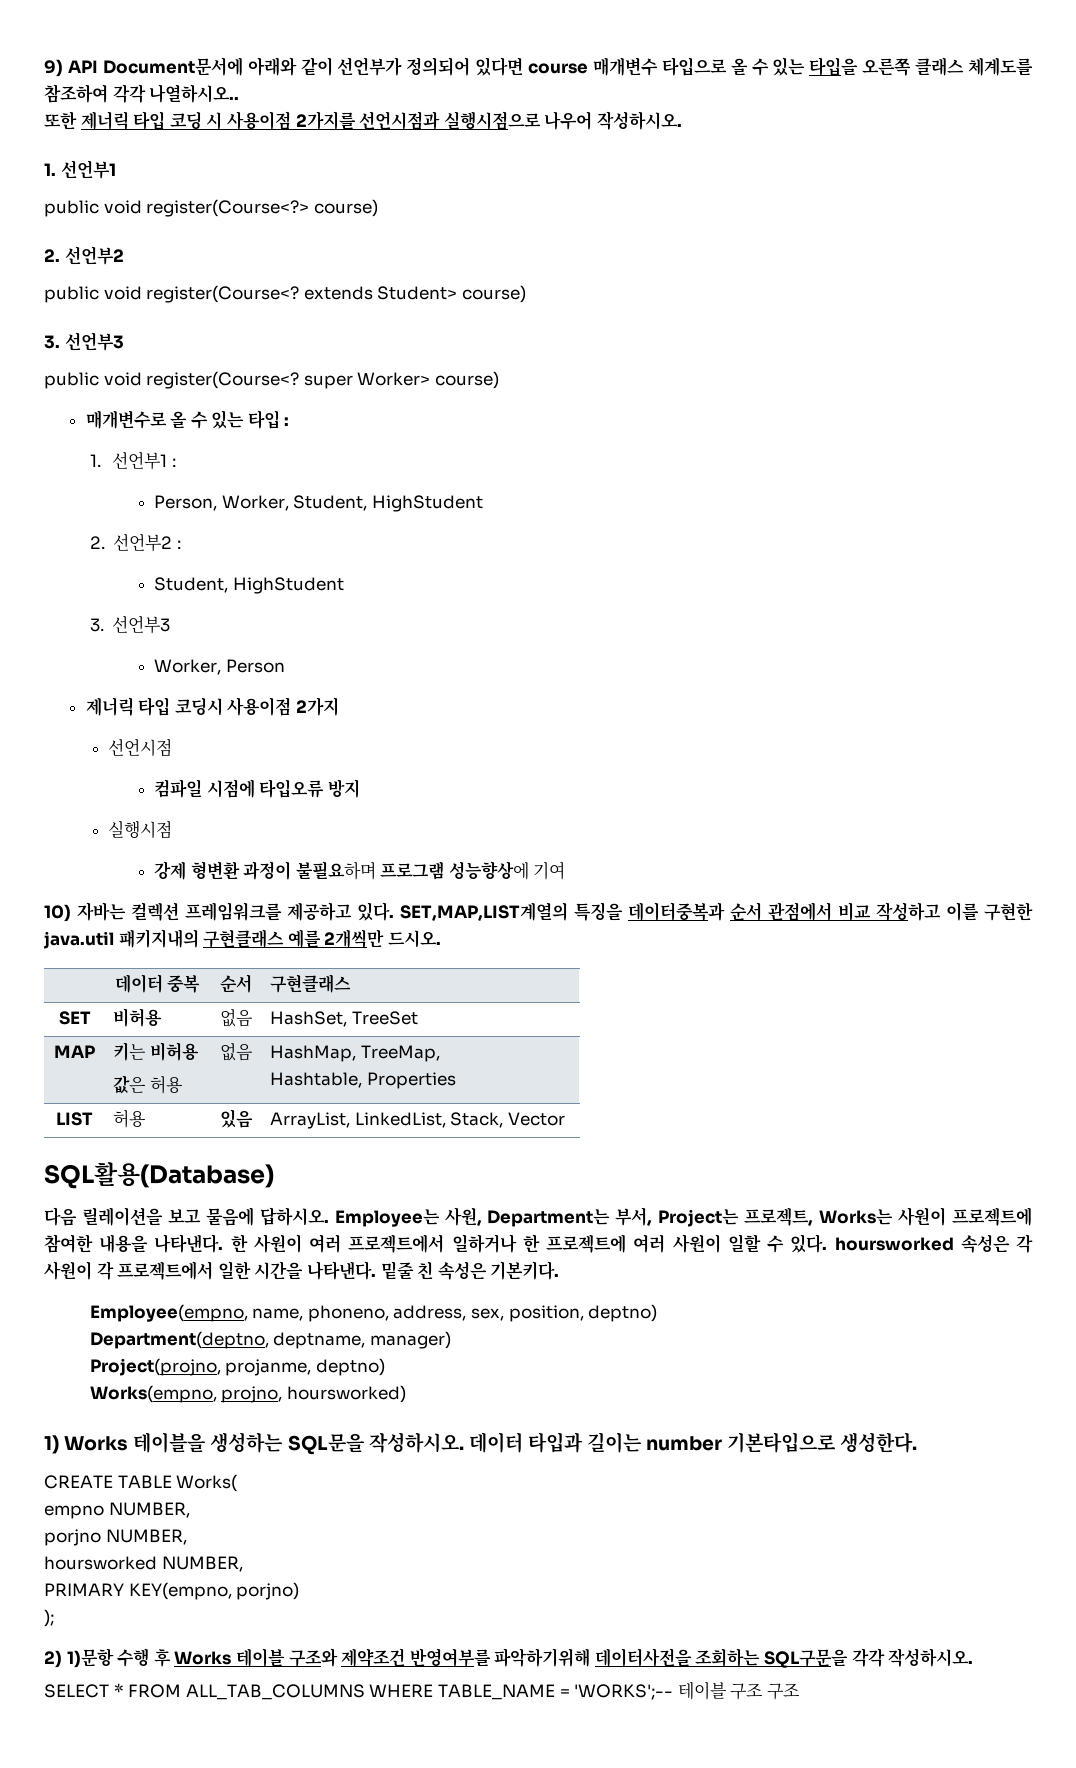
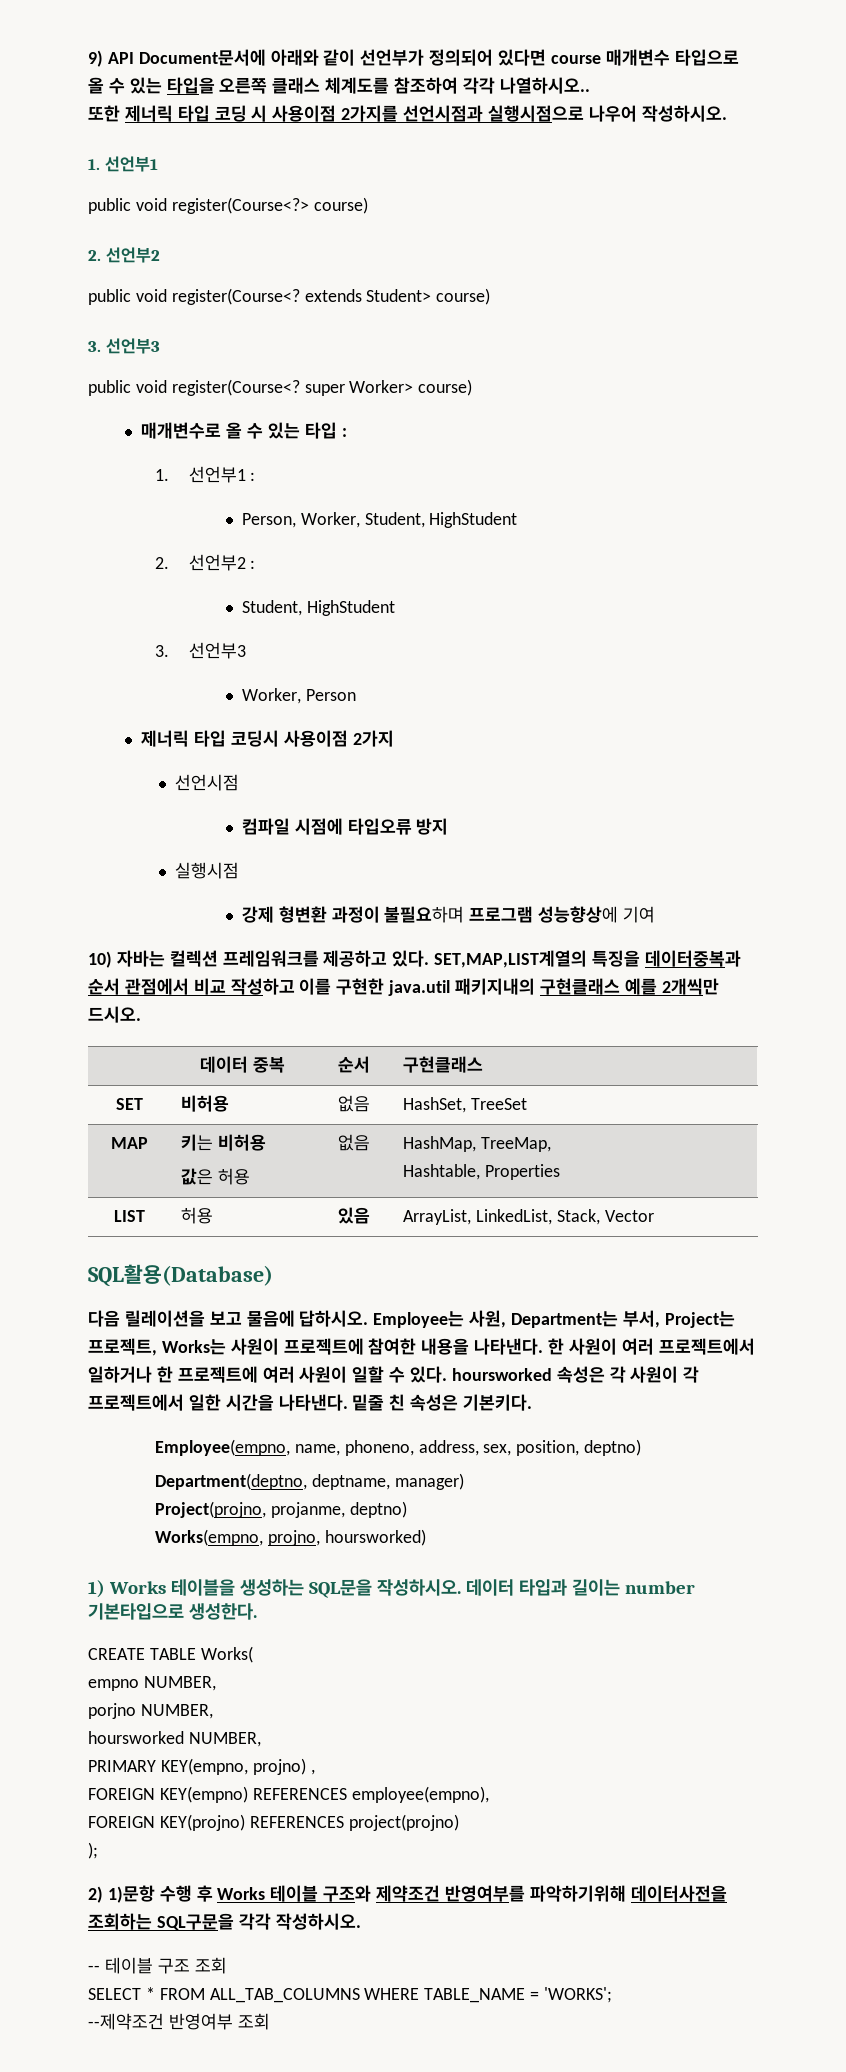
[236,1582,300,1600] porjno) -> [252,1758,315,1775] [88,1786,489,1803] [88,1814,459,1831] projno) , // FOREIGN KEY(empno) REFERENCES employee(empno), // FOREIGN KEY(projno) REFERENCES project(projno)
(974, 1657) none -> [88,1957,227,1974] // -- 테이블 구조 조회
[574,1681,800,1700] 'WORKS';-- 테이블 구조 구조 -> [544,1987,613,2003] [88,2013,270,2030] 'WORKS'; // --제약조건 반영여부 조회

